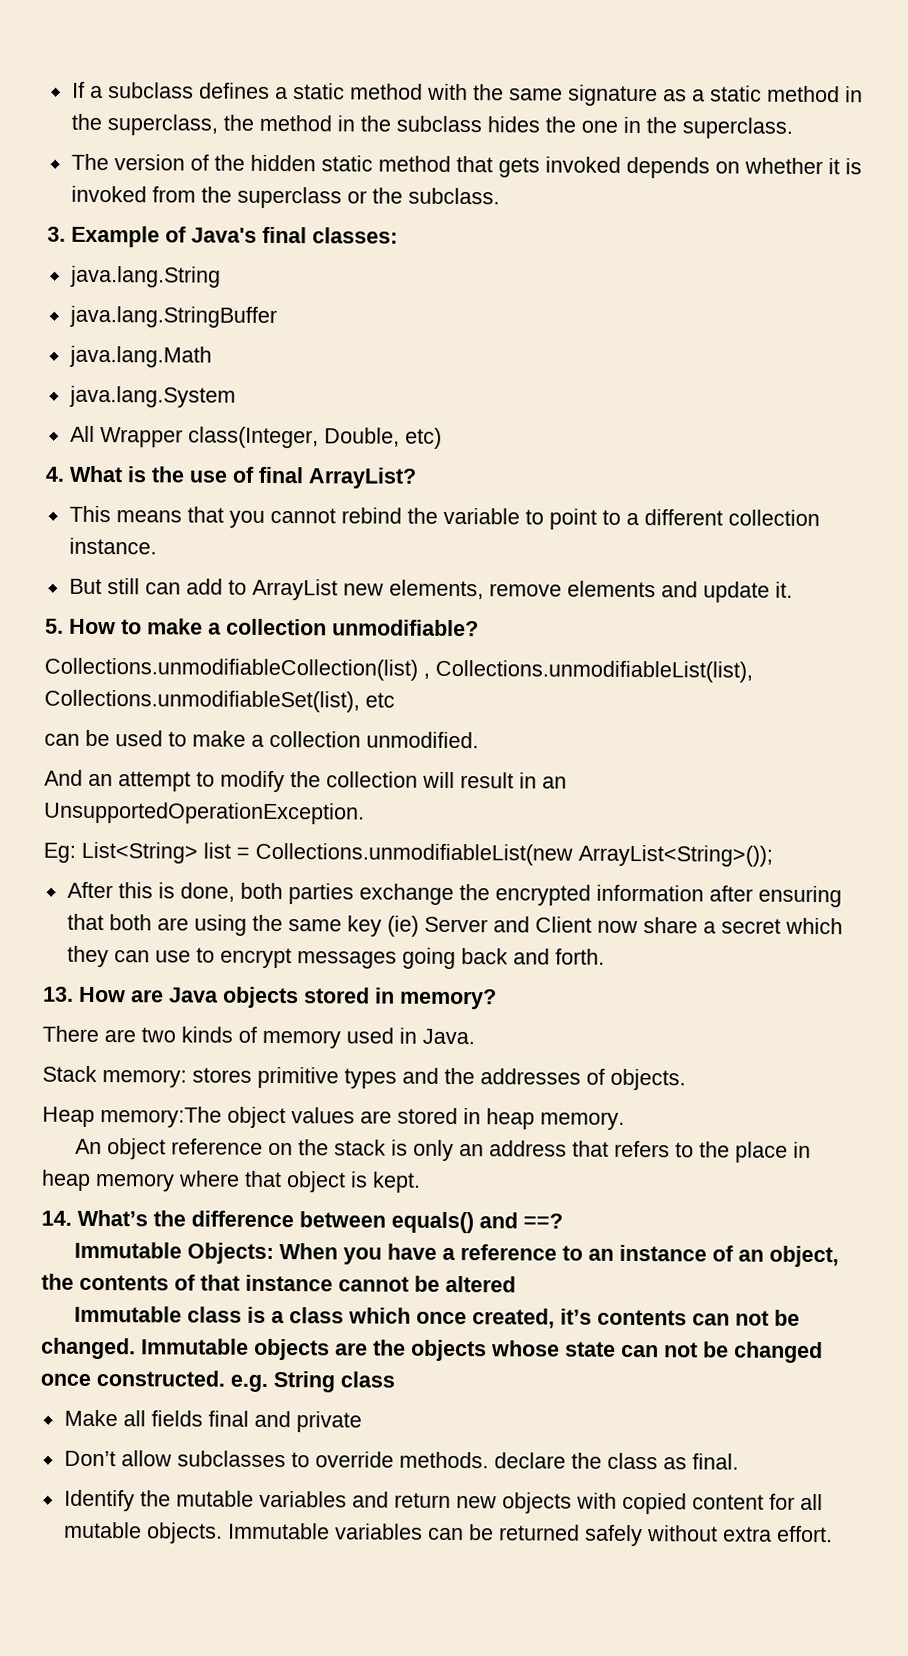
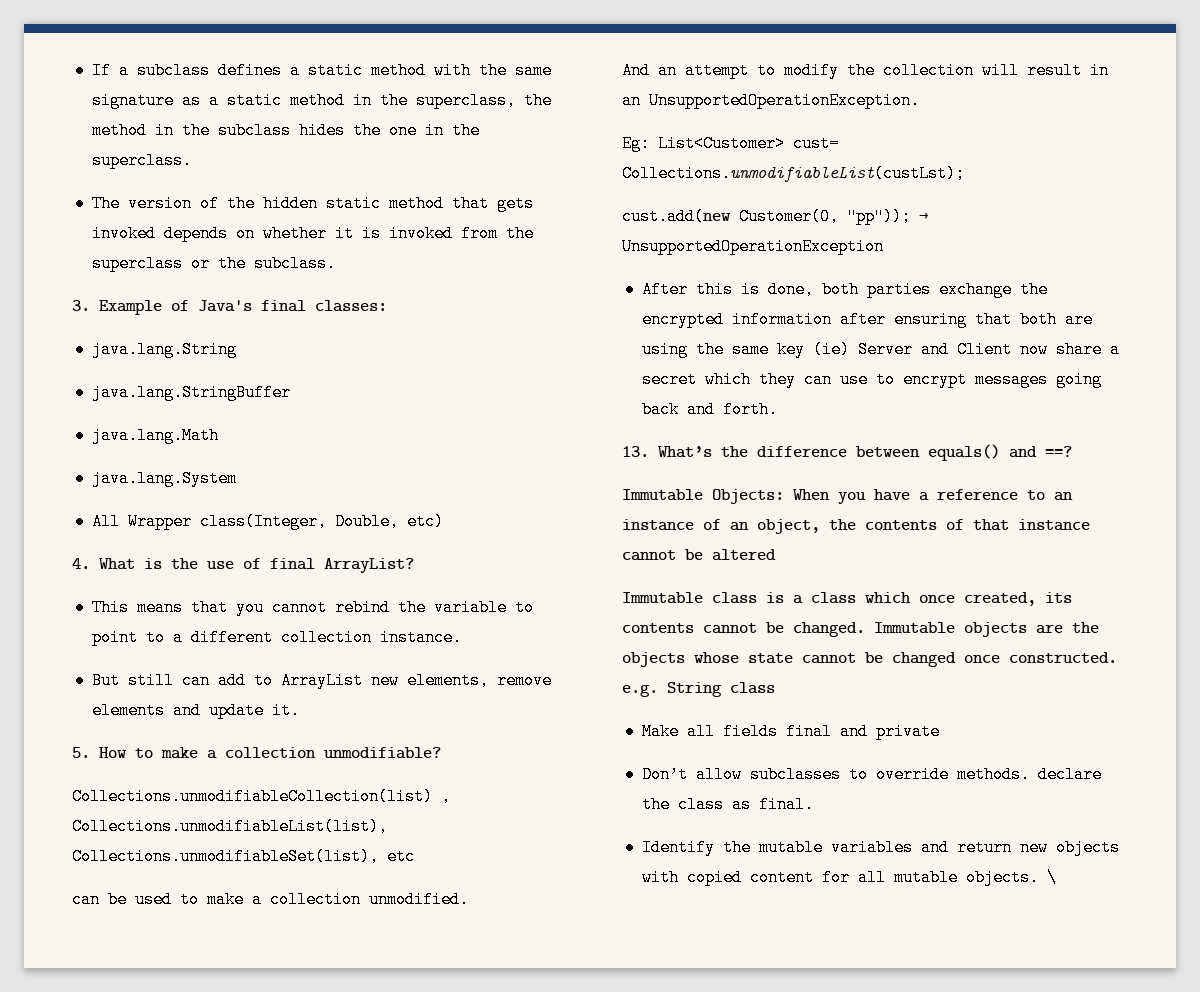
[81,841,773,867] List<String> list = Collections.unmodifiableList(new ArrayList<String>()); -> [658,135,839,152] [622,165,965,182] [622,208,928,225] [622,238,884,255] List<Customer> cust= Collections.unmodifiableList(custLst); // cust.add(new Customer(0, "pp")); → UnsupportedOperationException
[79,986,497,1010] [42,1025,475,1049] [42,1065,686,1091] [42,1106,625,1130] [75,1138,812,1163] [41,1169,421,1193] [41,1210,72,1226] How are Java objects stored in memory? // There are two kinds of memory used in Java. // Stack memory: stores primitive types and the addresses of objects. // Heap memory:The object values are stored in heap memory. // An object reference on the stack is only an address that refers to the place in heap memory where that object is kept. // 14. -> (649, 451) none
[560,1308,770,1326] it’s contents can not -> [1045,592,1072,603] [622,623,757,634] its contents cannot
[621,1342,698,1358] can not -> [802,653,856,664] cannot
[227,1522,833,1547] Immutable variables can be returned safely without extra effort. -> [1046,869,1057,886] \

